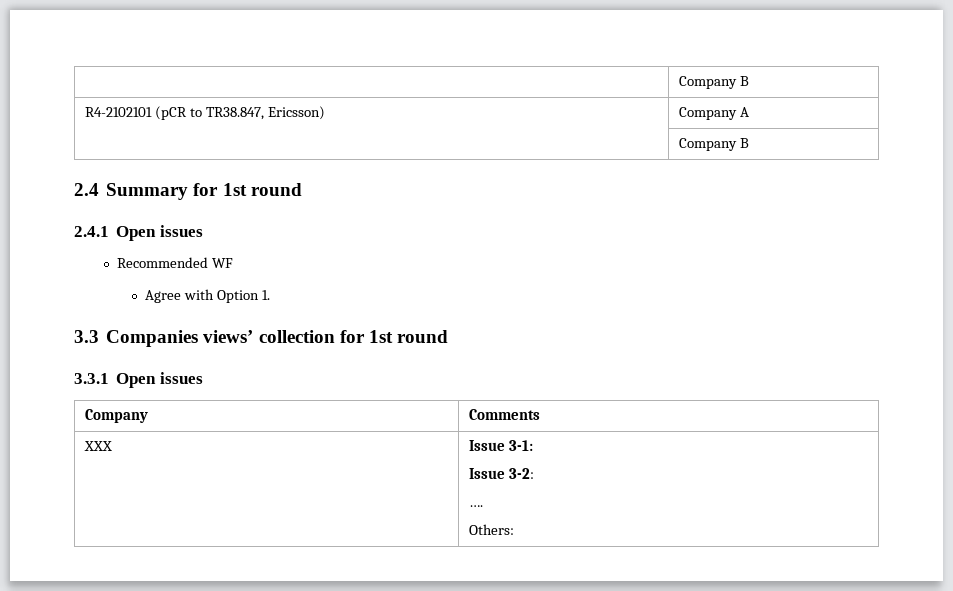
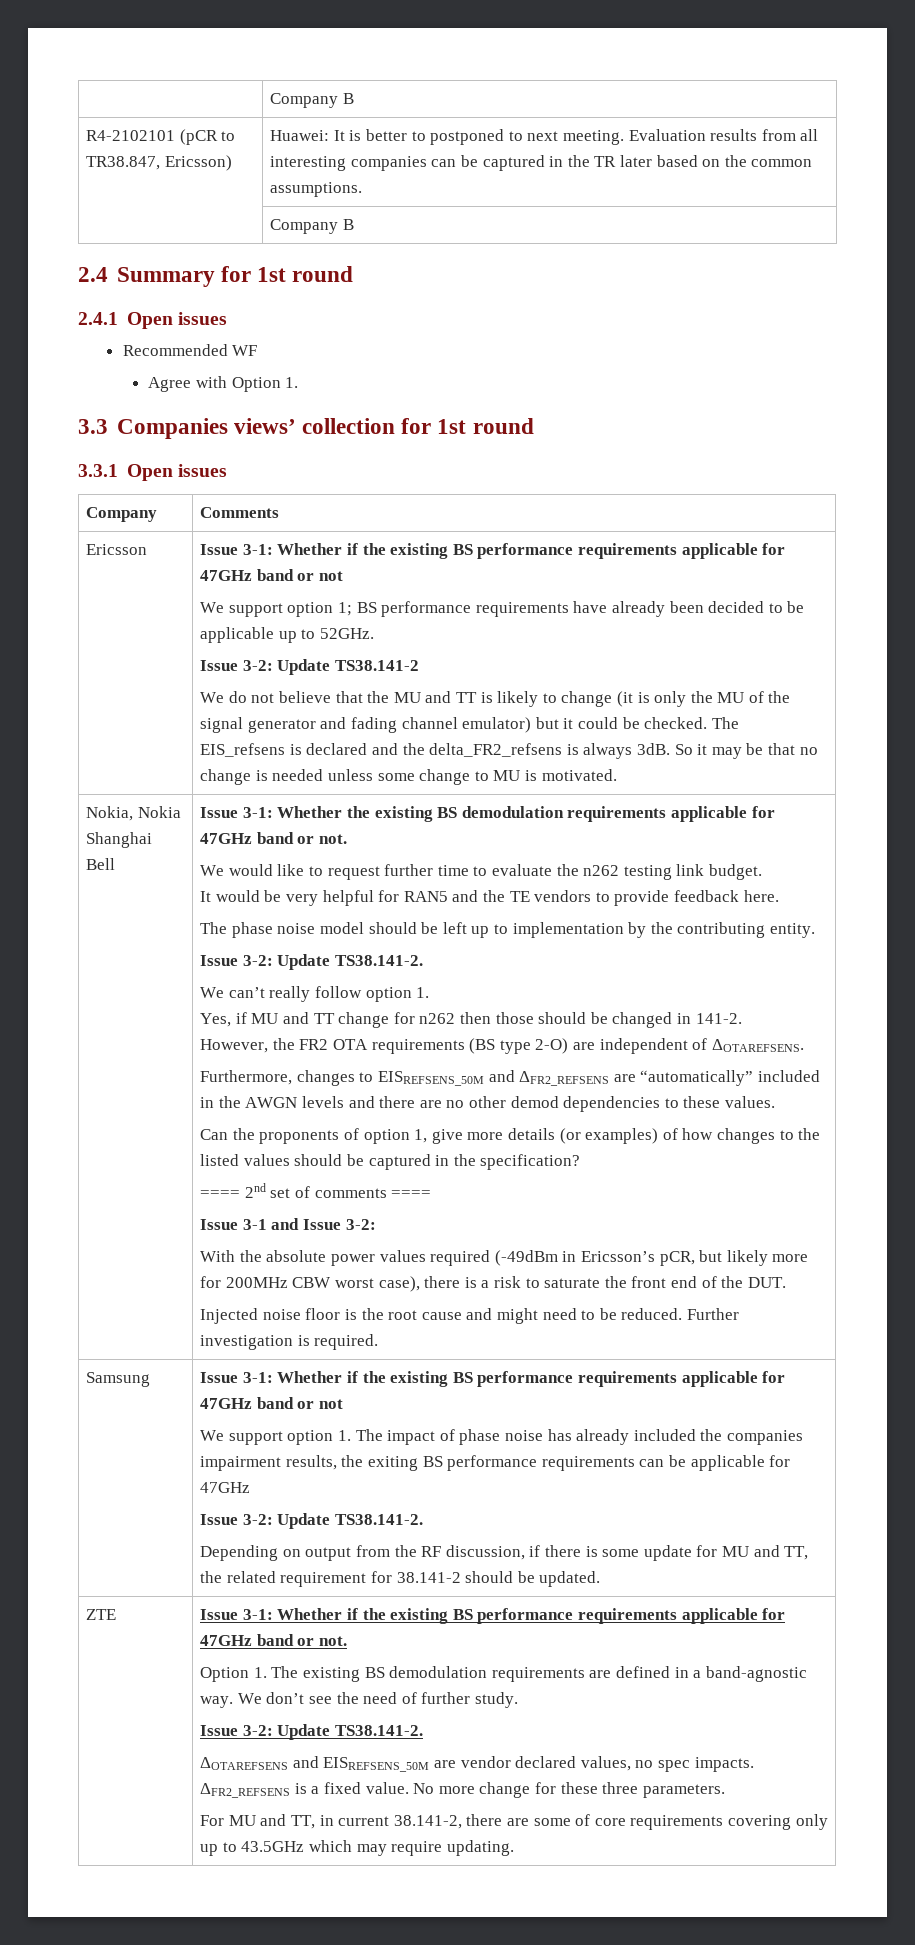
[679,107,749,120] Company A -> [270,129,819,145] [270,155,813,171] [270,182,363,197] Huawei: It is better to postponed to next meeting. Evaluation results from all interesting companies can be captured in the TR later based on the common assumptions.
[84,441,113,451] [469,440,533,451] [469,468,534,479] [469,505,484,507] [469,524,515,535] XXX | Issue 3-1: // Issue 3-2: // …. // Others: -> [86,544,148,555] [200,543,786,559] [200,569,344,581] [200,601,805,617] [200,627,375,643] [200,659,420,675] [200,691,791,707] [200,717,739,733] [200,743,818,759] [200,769,617,785] [86,806,181,821] [86,832,153,848] [86,858,116,870] [200,806,775,822] [200,832,348,844] [200,864,762,880] [200,890,779,906] [200,922,815,938] [200,954,424,970] [200,986,430,1002] [200,1012,742,1028] [200,1038,804,1054] [200,1070,820,1086] [200,1096,775,1112] [200,1128,821,1144] [200,1154,581,1170] [200,1183,432,1198] [200,1218,376,1230] [200,1250,809,1266] [200,1276,786,1292] [200,1308,739,1324] [200,1334,379,1350] [86,1372,151,1387] [200,1371,786,1387] [200,1397,344,1409] [200,1429,803,1445] [200,1455,791,1471] [200,1482,251,1493] [200,1513,424,1529] [200,1545,809,1561] [200,1571,601,1587] [86,1609,117,1620] [200,1608,786,1624] [200,1634,348,1646] [200,1666,807,1682] [200,1692,518,1708] [200,1724,424,1740] [200,1756,754,1772] [200,1782,725,1798] [200,1814,828,1830] [200,1840,514,1856] Ericsson | Issue 3-1: Whether if the existing BS performance requirements applicable for 47GHz band or not // We support option 1; BS performance requirements have already been decided to be applicable up to 52GHz. // Issue 3-2: Update TS38.141-2 // We do not believe that the MU and TT is likely to change (it is only the MU of the signal generator and fading channel emulator) but it could be checked. The EIS_refsens is declared and the delta_FR2_refsens is always 3dB. So it may be that no change is needed unless some change to MU is motivated. // Nokia, Nokia Shanghai Bell | Issue 3-1: Whether the existing BS demodulation requirements applicable for 47GHz band or not. // We would like to request further time to evaluate the n262 testing link budget. // It would be very helpful for RAN5 and the TE vendors to provide feedback here. // The phase noise model should be left up to implementation by the contributing entity. // Issue 3-2: Update TS38.141-2. // We can’t really follow option 1. // Yes, if MU and TT change for n262 then those should be changed in 141-2. // However, the FR2 OTA requirements (BS type 2-O) are independent of ΔOTAREFSENS. // Furthermore, changes to EISREFSENS_50M and ΔFR2_REFSENS are “automatically” included in the AWGN levels and there are no other demod dependencies to these values. // Can the proponents of option 1, give more details (or examples) of how changes to the listed values should be captured in the specification? // ==== 2nd set of comments ==== // Issue 3-1 and Issue 3-2: // With the absolute power values required (-49dBm in Ericsson’s pCR, but likely more for 200MHz CBW worst case), there is a risk to saturate the front end of the DUT. // Injected noise floor is the root cause and might need to be reduced. Further investigation is required. // Samsung | Issue 3-1: Whether if the existing BS performance requirements applicable for 47GHz band or not // We support option 1. The impact of phase noise has already included the companies impairment results, the exiting BS performance requirements can be applicable for 47GHz // Issue 3-2: Update TS38.141-2. // Depending on output from the RF discussion, if there is some update for MU and TT, the related requirement for 38.141-2 should be updated. // ZTE | Issue 3-1: Whether if the existing BS performance requirements applicable for 47GHz band or not. // Option 1. The existing BS demodulation requirements are defined in a band-agnostic way. We don’t see the need of further study. // Issue 3-2: Update TS38.141-2. // ΔOTAREFSENS and EISREFSENS_50M are vendor declared values, no spec impacts. ΔFR2_REFSENS is a fixed value. No more change for these three parameters. // For MU and TT, in current 38.141-2, there are some of core requirements covering only up to 43.5GHz which may require updating.

